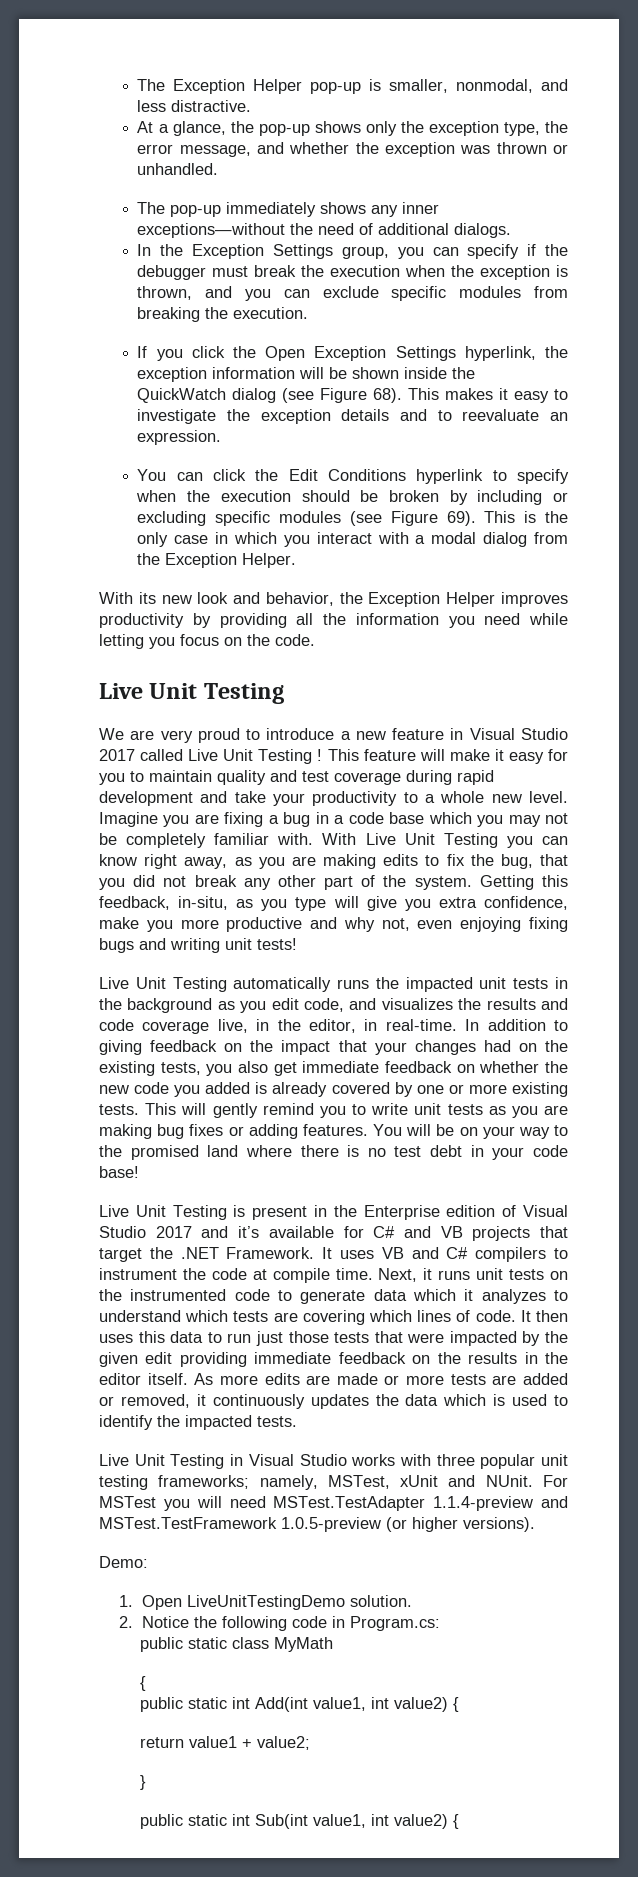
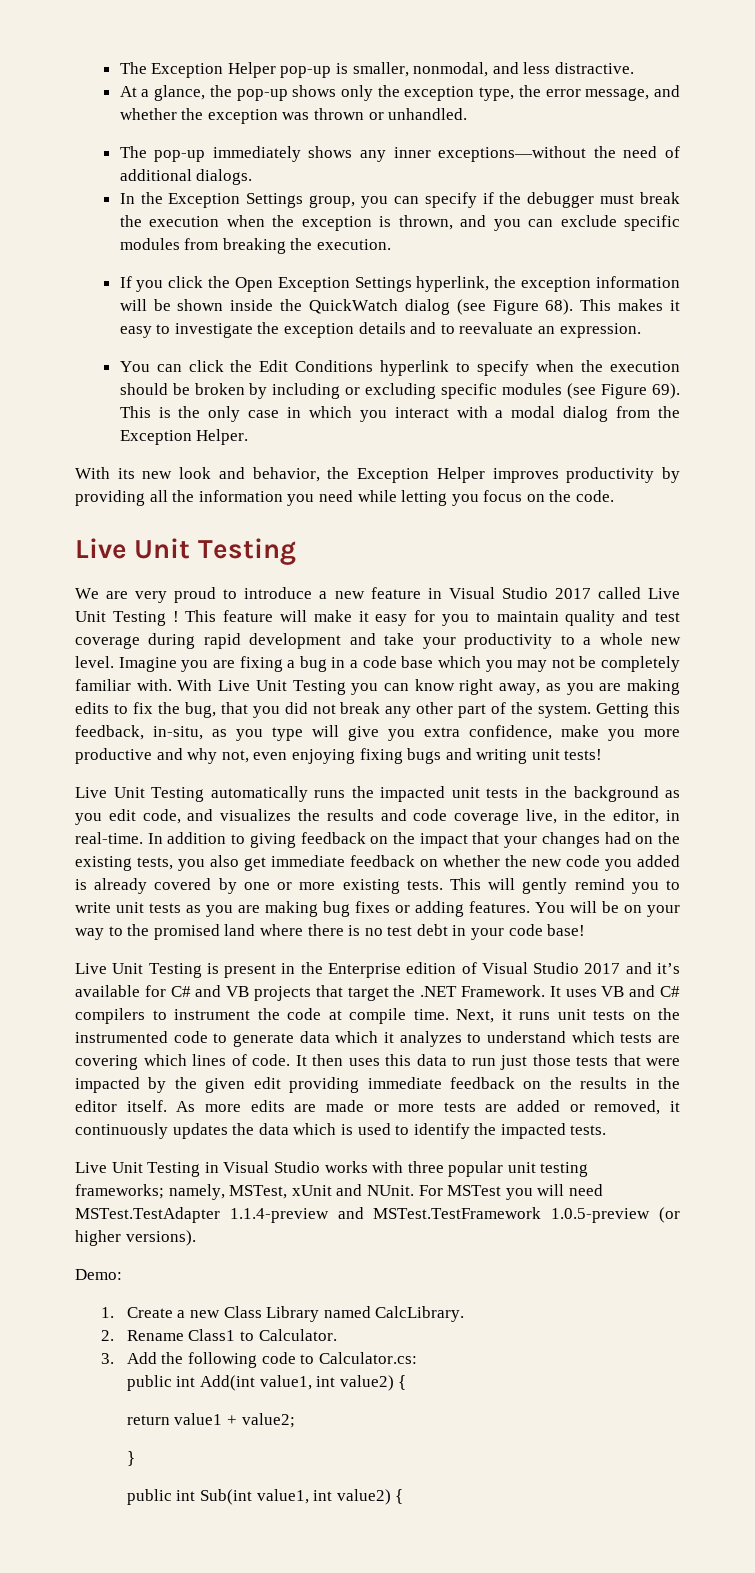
[141,1595,412,1610] [119,1616,189,1628] Open LiveUnitTestingDemo solution. // 2. Notice -> [126,1306,465,1322] [100,1329,337,1341] [100,1352,157,1364] Create a new Class Library named CalcLibrary. // 2. Rename Class1 to Calculator. // 3. Add
[331,1616,440,1631] [139,1637,333,1652] [139,1676,146,1691] [139,1697,227,1712] in Program.cs: // public static class MyMath // { // public static -> [300,1352,417,1364] [126,1375,172,1391] to Calculator.cs: // public
[187,1814,227,1826] static -> (172, 1497) none

